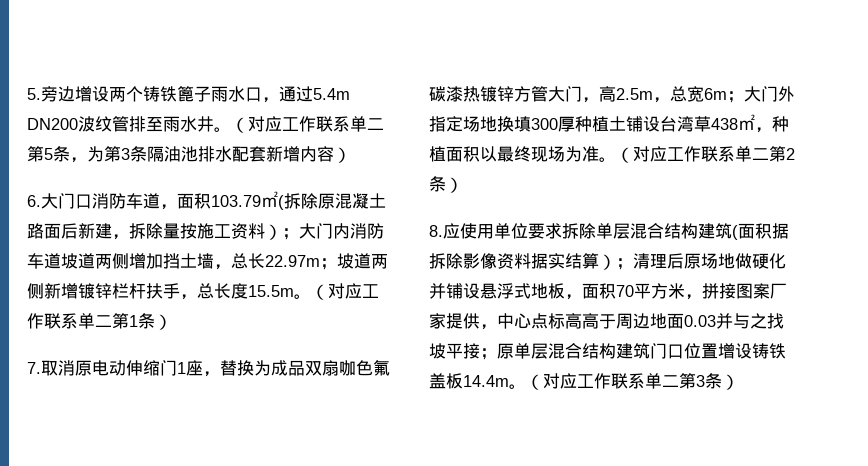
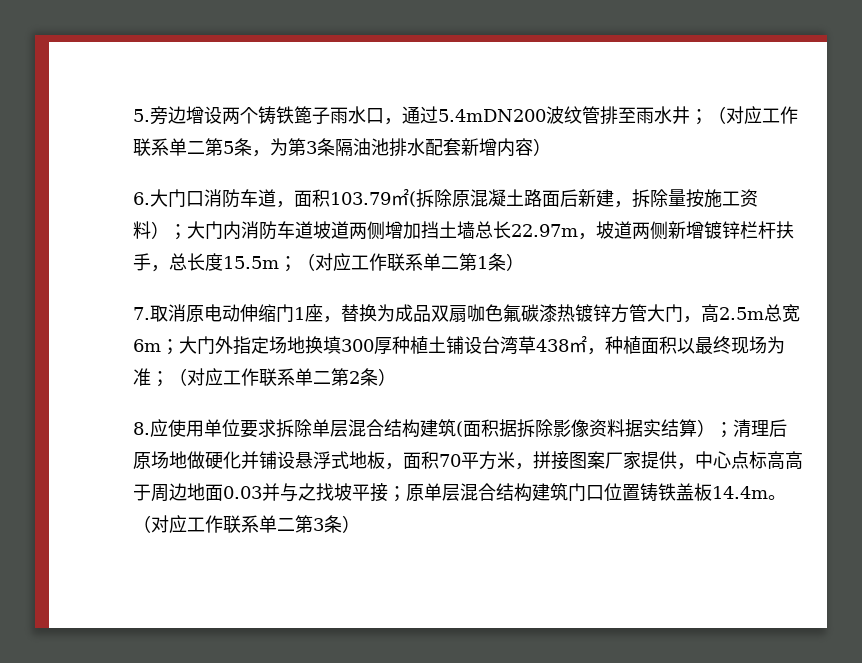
[313,88,350,100] [27,118,78,130] 5.4m DN200 -> [438,109,546,122] 5.4mDN200
[214,127,231,132] 。 -> [690,109,708,125] ；
[214,264,231,270] ， -> (475, 230) none
[320,258,337,270] ； -> [578,233,596,240] ，
[294,294,311,299] 。 -> [279,256,297,272] ；
[653,97,670,103] ， -> (764, 313) none
[599,157,616,162] 。 -> [151,371,169,387] ；
[718,343,752,359] 增设 -> (640, 492) none

